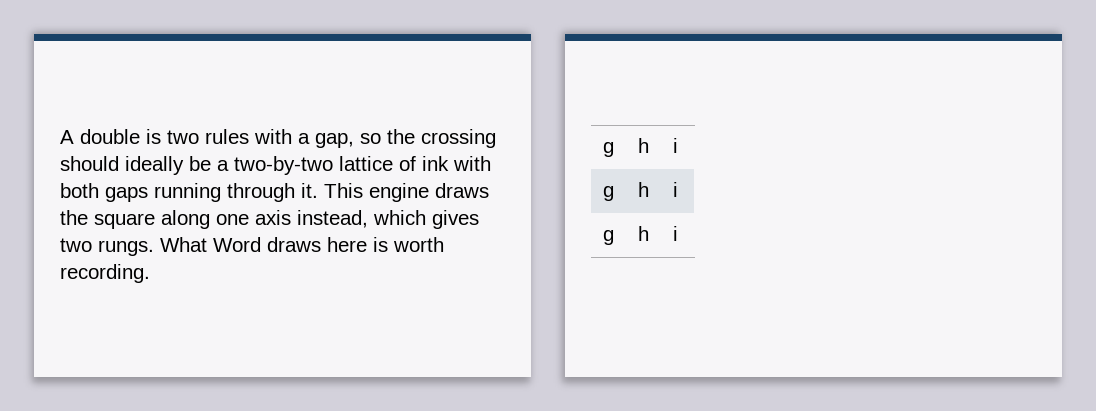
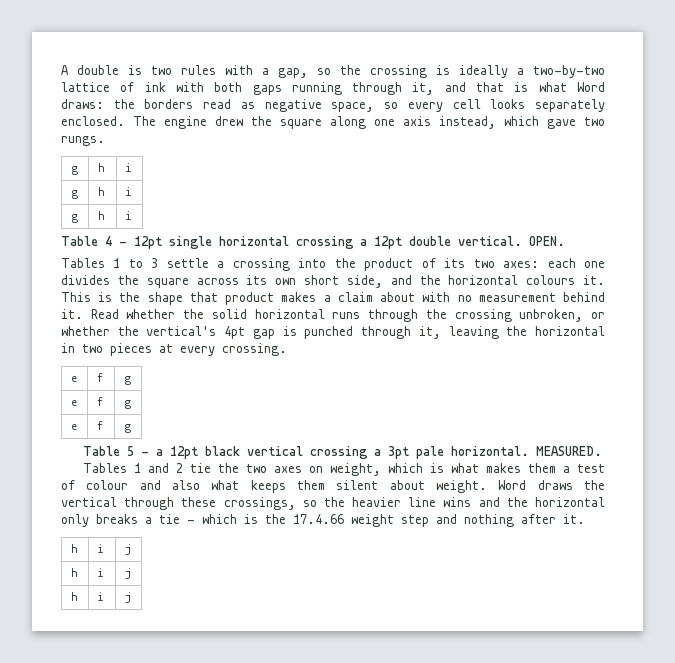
[60,156,211,175] should ideally be -> [436,65,508,78] is ideally
[301,183,489,202] it. This engine draws -> [412,82,606,95] [61,99,606,112] [61,116,243,129] it, and that is what Word draws: the borders read as negative space, so every cell looks separately enclosed. The engine drew
[432,210,479,229] gives -> [547,119,576,129] gave
[160,237,444,252] [60,264,150,283] What Word draws here is worth recording. -> (105, 141) none
(678, 233) none -> [61,236,565,249] [61,258,605,271] [61,275,605,288] [61,292,605,305] [61,309,606,322] [61,326,605,339] [61,343,287,356] [70,376,77,382] [96,373,103,382] [123,376,131,385] [70,400,77,406] [96,397,103,406] [123,400,131,409] [70,424,77,430] [96,421,103,430] [123,424,131,433] [82,446,602,459] [82,463,605,476] [61,480,605,493] [61,497,605,510] [61,514,585,527] [70,544,78,553] [97,544,104,553] [124,544,131,555] [70,568,78,577] [97,568,104,577] [124,568,131,579] [70,592,78,601] [97,592,104,601] [124,592,131,603] // Table 4 - 12pt single horizontal crossing a 12pt double vertical. OPEN. // Tables 1 to 3 settle a crossing into the product of its two axes: each one divides the square across its own short side, and the horizontal colours it. This is the shape that product makes a claim about with no measurement behind it. Read whether the solid horizontal runs through the crossing unbroken, or whether the vertical's 4pt gap is punched through it, leaving the horizontal in two pieces at every crossing. // e | f | g // e | f | g // e | f | g // Table 5 - a 12pt black vertical crossing a 3pt pale horizontal. MEASURED. // Tables 1 and 2 tie the two axes on weight, which is what makes them a test of colour and also what keeps them silent about weight. Word draws the vertical through these crossings, so the heavier line wins and the horizontal only breaks a tie - which is the 17.4.66 weight step and nothing after it. // h | i | j // h | i | j // h | i | j

